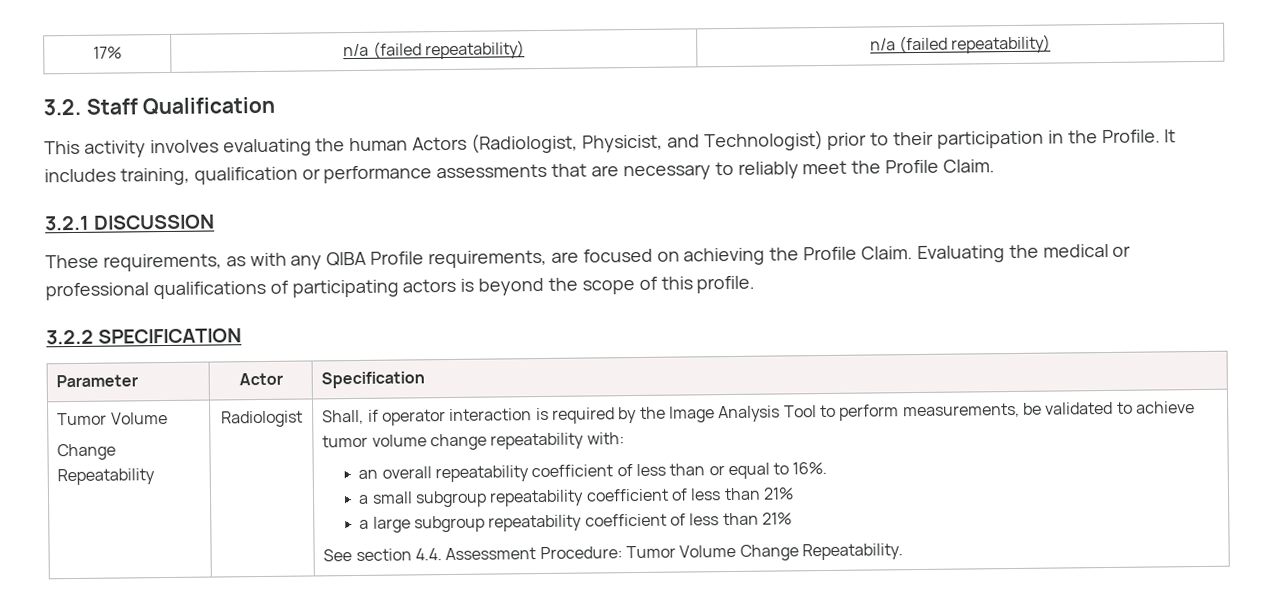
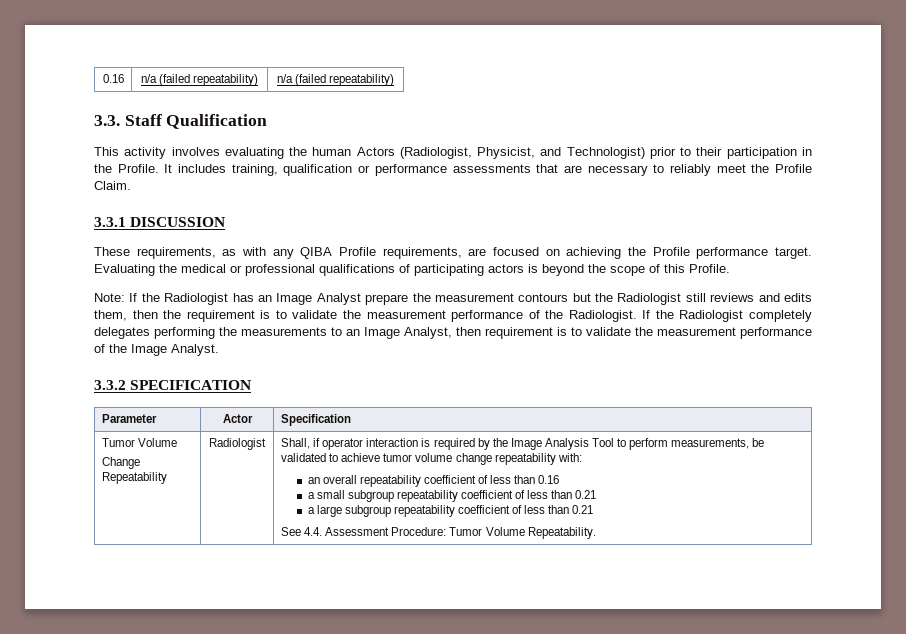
[93,46,122,59] 17% -> [102,74,124,83] 0.16
[43,98,81,116] 3.2. -> [94,115,120,126] 3.3.
[45,215,90,231] 3.2.1 -> [94,217,126,227] 3.3.1
[861,246,914,260] Claim. -> [696,247,812,259] performance target.
[696,275,756,294] [46,329,94,345] profile. // 3.2.2 -> [689,264,730,273] [94,293,813,305] [94,310,812,322] [94,327,812,339] [94,344,219,356] [94,380,126,390] Profile. // Note: If the Radiologist has an Image Analyst prepare the measurement contours but the Radiologist still reviews and edits them, then the requirement is to validate the measurement performance of the Radiologist. If the Radiologist completely delegates performing the measurements to an Image Analyst, then requirement is to validate the measurement performance of the Image Analyst. // 3.3.2
[708,461,828,480] or equal to 16%. -> [538,475,560,484] 0.16
[762,487,794,500] 21% -> [575,490,597,499] 0.21
[761,512,792,525] 21% -> [572,505,594,514] 0.21
[355,548,412,562] section -> (301, 531) none
[739,544,799,561] Change -> (525, 531) none

